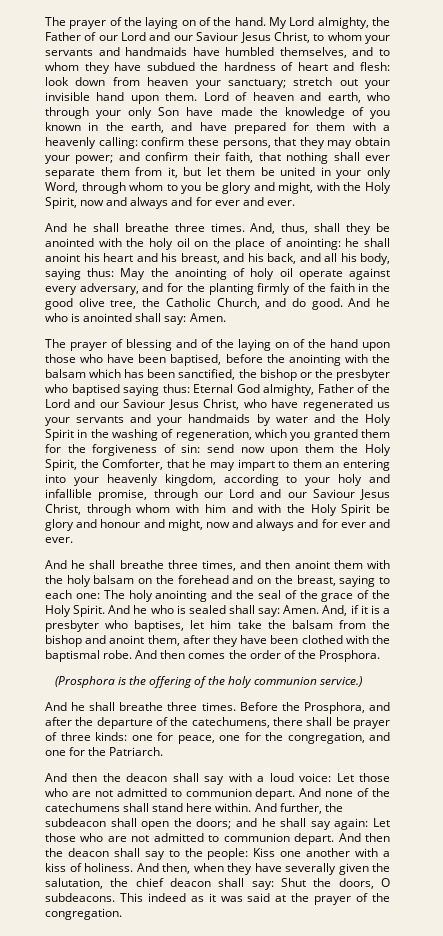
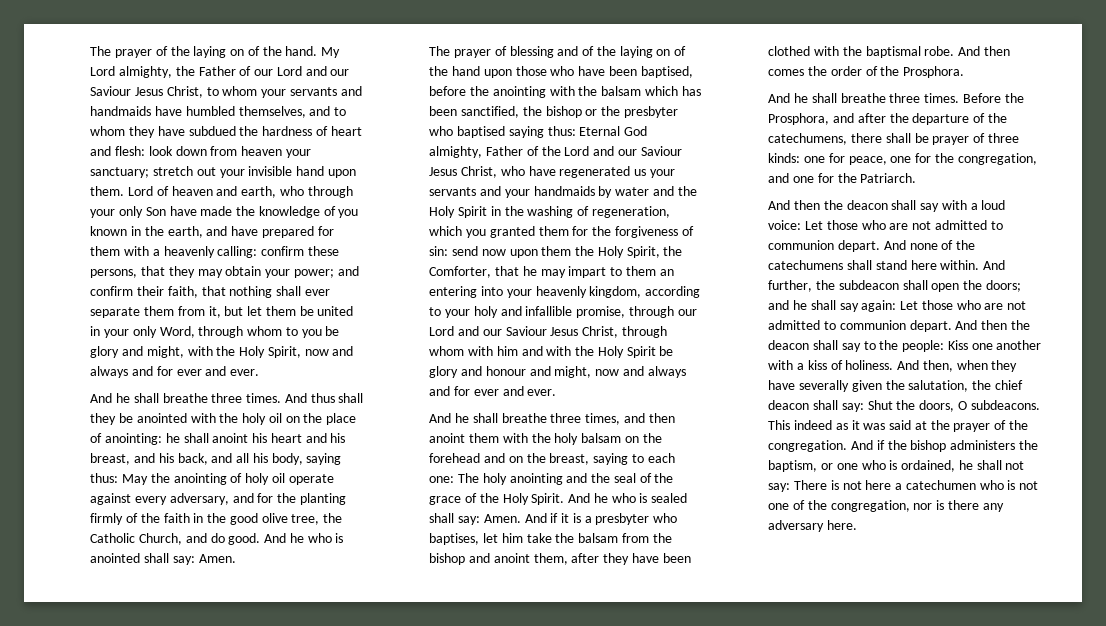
[250,223,309,234] And, thus, -> [284,393,335,403] And thus
[322,605,348,616] And, -> [524,513,547,523] And
[54,676,363,688] // (Prosphora is the offering of the holy communion service.) -> (965, 72) none
(123, 914) none -> [850,440,1038,452] [768,460,1025,472] [768,480,1039,492] [768,500,1004,512] [768,520,857,532] And if the bishop administers the baptism, or one who is ordained, he shall not say: There is not here a catechumen who is not one of the congregation, nor is there any adversary here.

